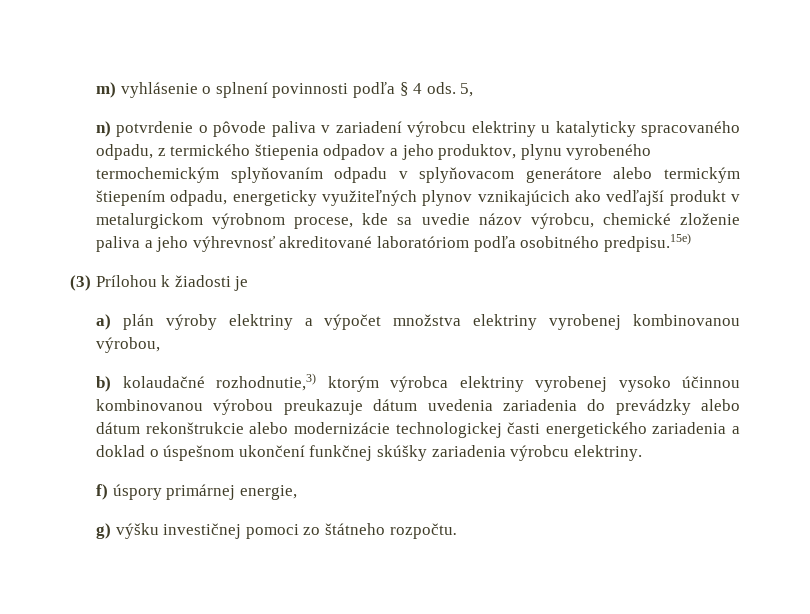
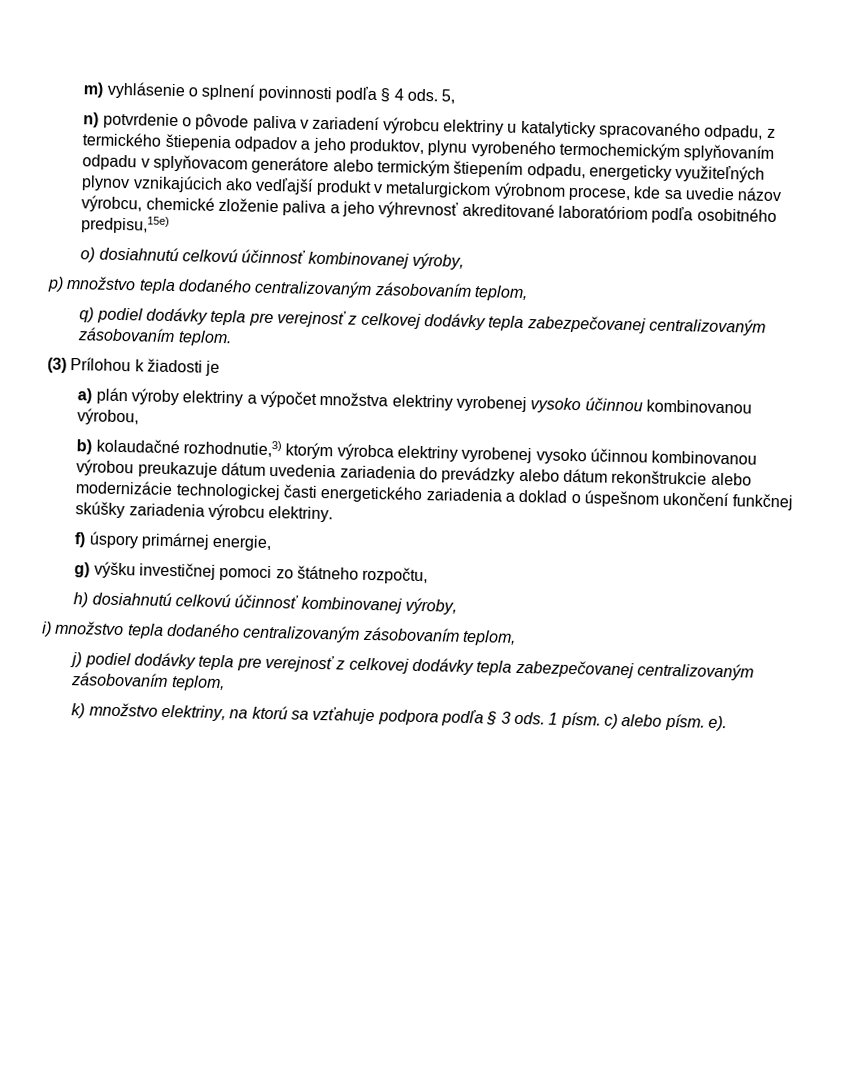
[603,233,691,252] predpisu.15e) -> [81,215,171,234] [80,246,464,270] [47,275,528,302] [79,307,766,336] [77,327,232,347] predpisu,15e) // o) dosiahnutú celkovú účinnosť kombinovanej výroby, // p) množstvo tepla dodaného centralizovaným zásobovaním teplom, // q) podiel dodávky tepla pre verejnosť z celkovej dodávky tepla zabezpečovanej centralizovaným zásobovaním teplom.
(622, 322) none -> [530,397,643,414] vysoko účinnou
[389,523,457,539] rozpočtu. -> [362,566,429,585] [73,591,457,615] [41,620,516,646] [70,652,754,681] [71,672,225,692] [71,702,727,732] rozpočtu, // h) dosiahnutú celkovú účinnosť kombinovanej výroby, // i) množstvo tepla dodaného centralizovaným zásobovaním teplom, // j) podiel dodávky tepla pre verejnosť z celkovej dodávky tepla zabezpečovanej centralizovaným zásobovaním teplom, // k) množstvo elektriny, na ktorú sa vzťahuje podpora podľa § 3 ods. 1 písm. c) alebo písm. e).

